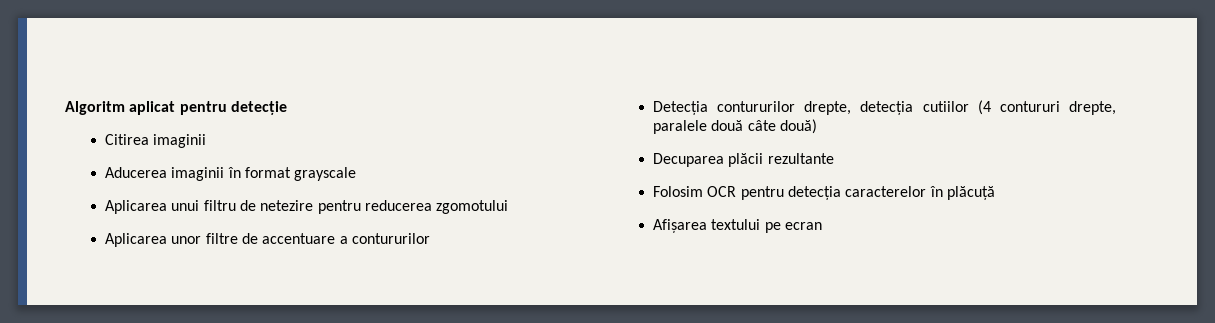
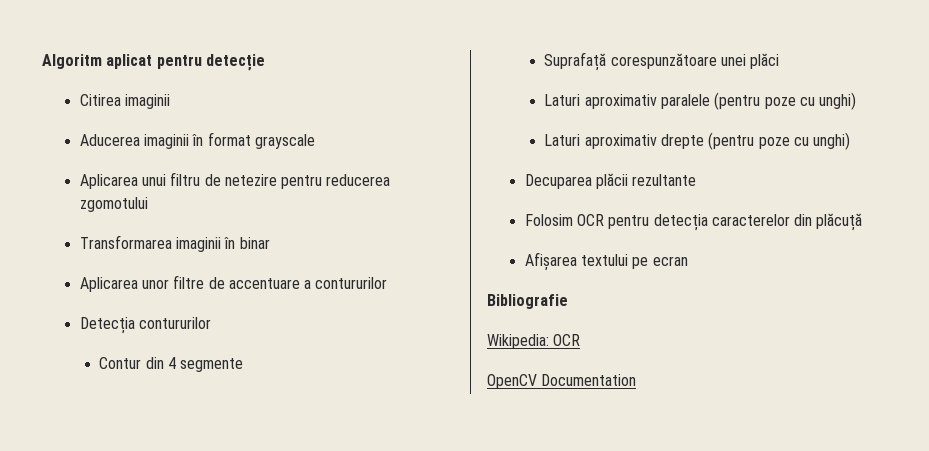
(509, 207) none -> [79,235,270,252] // Transformarea imaginii în binar
[804,100,1116,115] [653,119,818,134] drepte, detecția cutiilor (4 contururi drepte, paralele două câte două) -> [99,357,244,372] [544,52,780,71] [544,92,857,110] [544,132,851,150] // Contur din 4 segmente // Suprafață corespunzătoare unei plăci // Laturi aproximativ paralele (pentru poze cu unghi) // Laturi aproximativ drepte (pentru poze cu unghi)
[929,186,943,197] în -> [794,214,813,226] din
(823, 226) none -> [487,294,568,309] [487,334,581,349] [487,374,637,389] // Bibliografie // Wikipedia: OCR // OpenCV Documentation

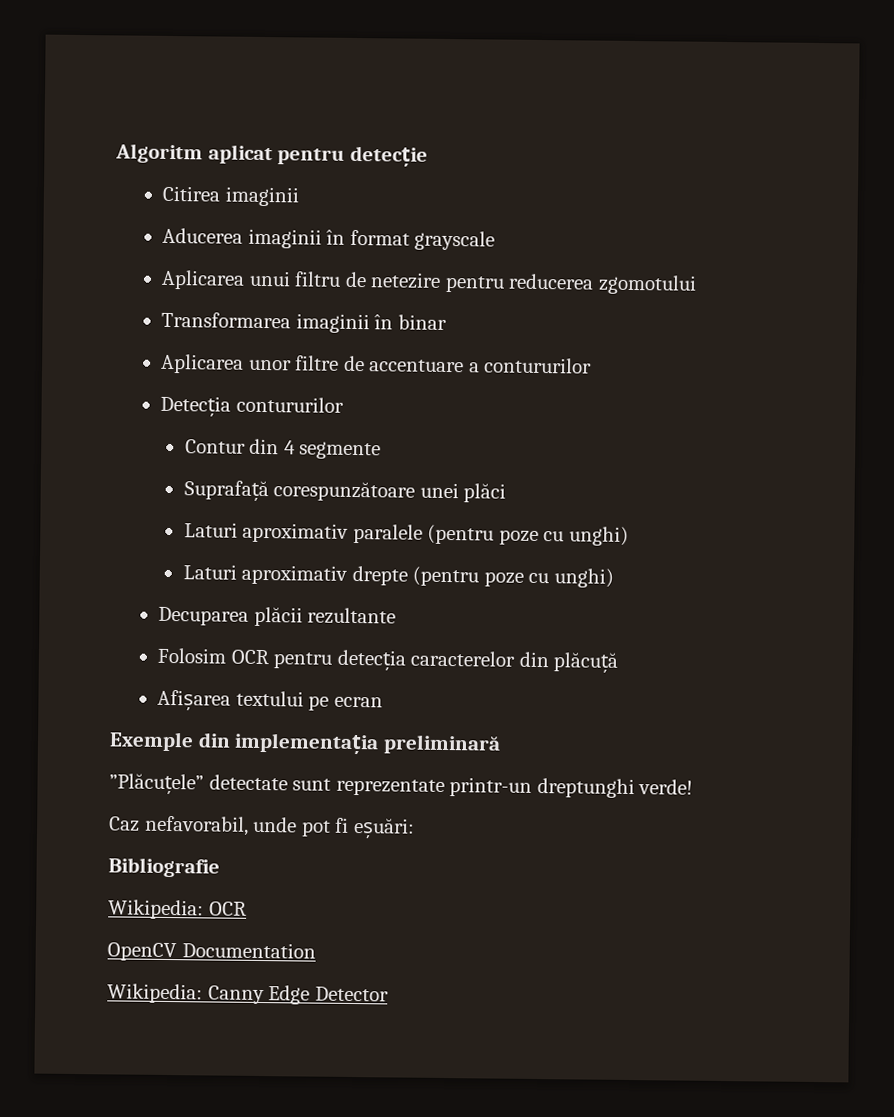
(688, 261) none -> [109,731,501,755] [109,773,694,799] [109,815,415,839] // Exemple din implementația preliminară // ”Plăcuțele” detectate sunt reprezentate printr-un dreptunghi verde! // Caz nefavorabil, unde pot fi eșuări:
(637, 380) none -> [107,983,389,1005] // Wikipedia: Canny Edge Detector

